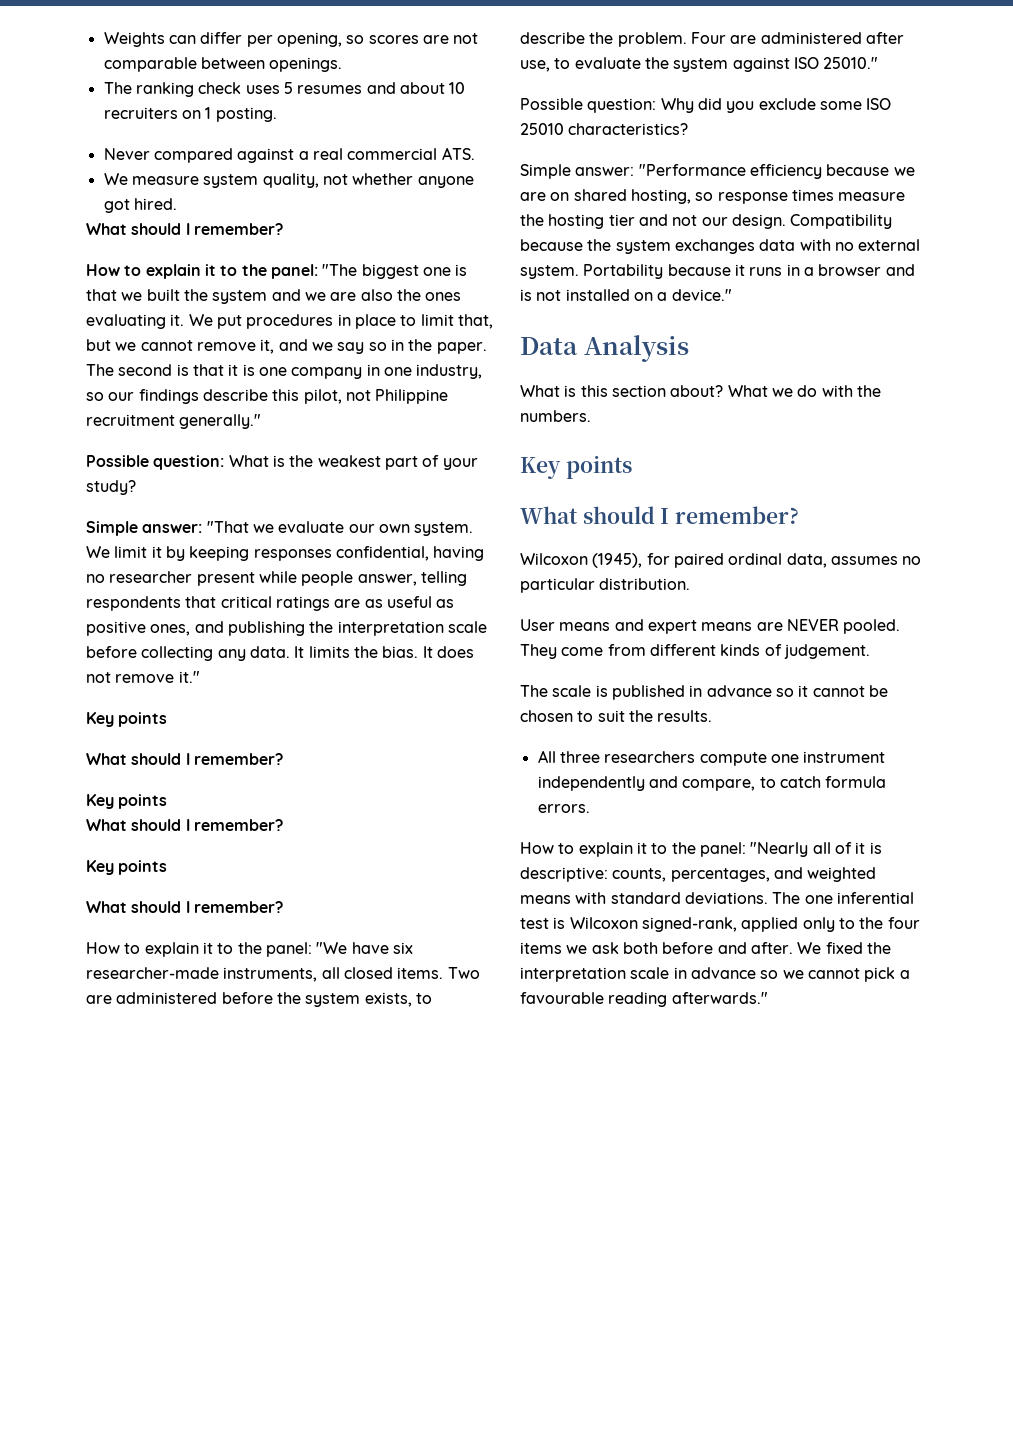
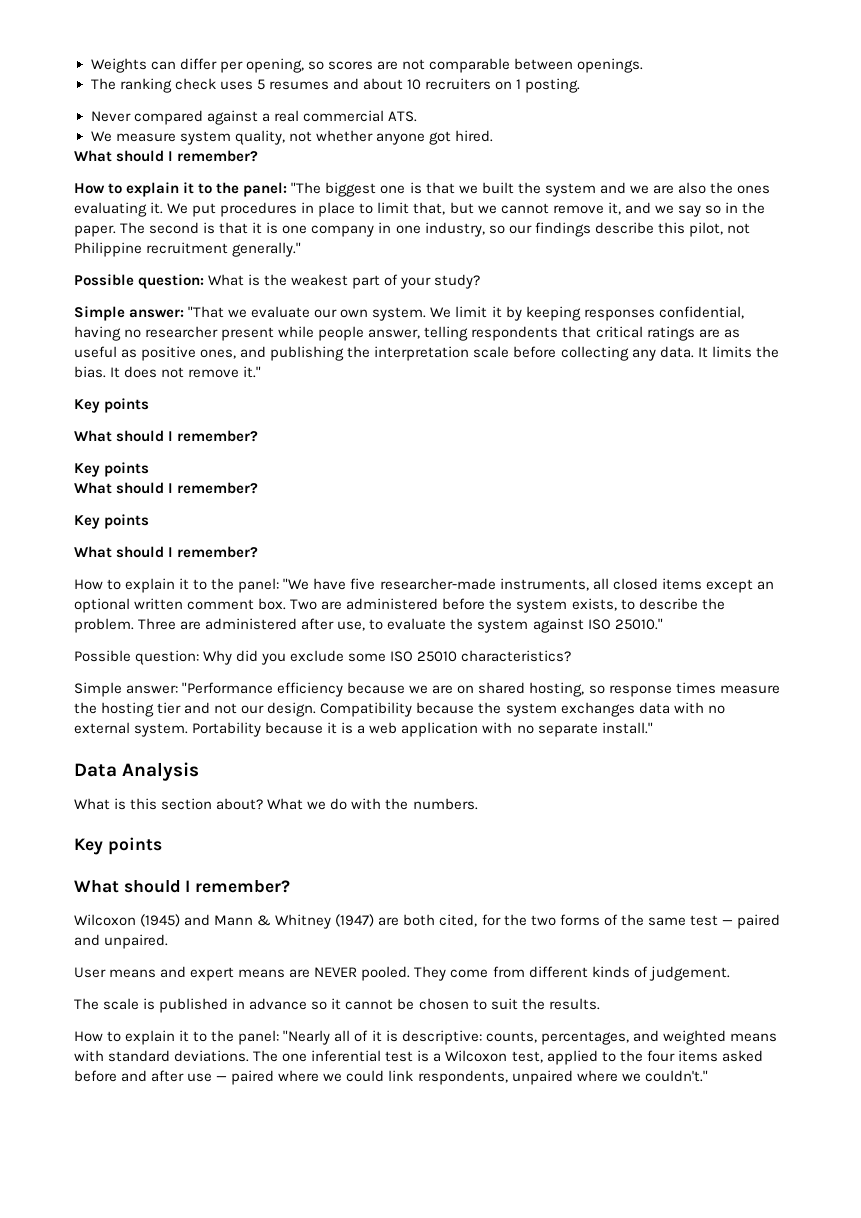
[392,942,413,954] six -> [350,578,376,590] five
[397,967,444,979] items. -> [661,578,774,593] [74,598,287,613] items except an optional written comment box.
[690,32,726,44] Four -> [138,618,177,630] Three
[749,264,915,276] [520,289,732,301] runs in a browser and is not installed on a device." -> [341,722,653,737] is a web application with no separate install."
[592,553,922,568] [520,578,691,593] (1945), for paired ordinal data, assumes no particular distribution. -> [140,914,780,929] [74,934,169,949] (1945) and Mann & Whitney (1947) are both cited, for the two forms of the same test — paired and unpaired.
[537,750,886,766] [537,776,887,791] [537,804,590,813] // All three researchers compute one instrument independently and compare, to catch formula errors. -> (600, 1004) none
[569,917,920,932] [520,942,891,954] [520,967,910,982] [520,992,768,1007] Wilcoxon signed-rank, applied only to the four items we ask both before and after. We fixed the interpretation scale in advance so we cannot pick a favourable reading afterwards." -> [433,1050,763,1065] [74,1070,708,1085] a Wilcoxon test, applied to the four items asked before and after use — paired where we could link respondents, unpaired where we couldn't."

